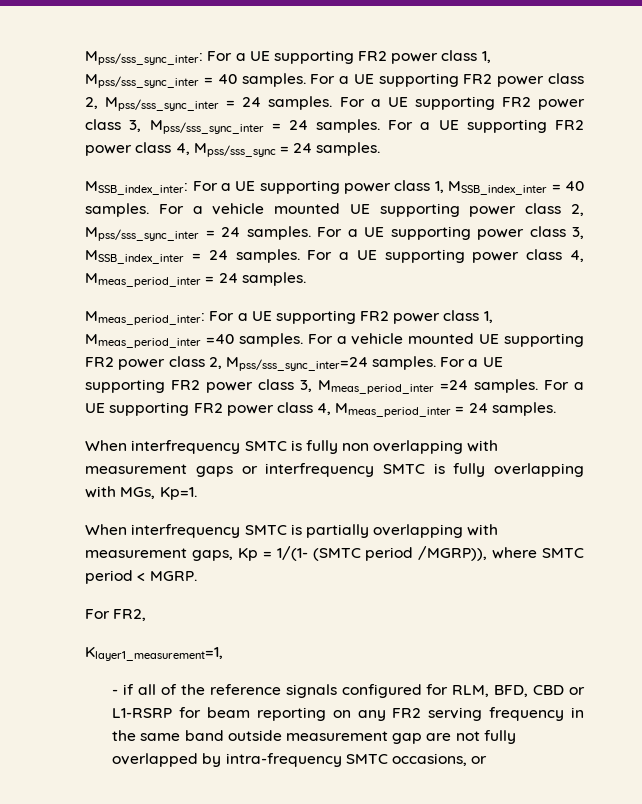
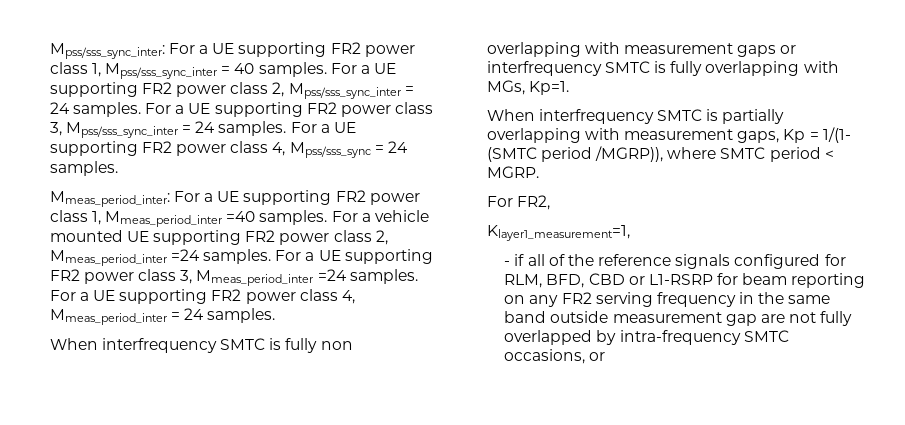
[85,180,585,195] [85,203,585,217] [85,226,584,241] [85,249,584,264] [85,272,306,287] // MSSB_index_inter: For a UE supporting power class 1, MSSB_index_inter = 40 samples. For a vehicle mounted UE supporting power class 2, Mpss/sss_sync_inter = 24 samples. For a UE supporting power class 3, MSSB_index_inter = 24 samples. For a UE supporting power class 4, Mmeas_period_inter = 24 samples. -> (118, 168) none
[225,357,368,371] Mpss/sss_sync_inter=24 -> [49,249,200,266] Mmeas_period_inter =24

